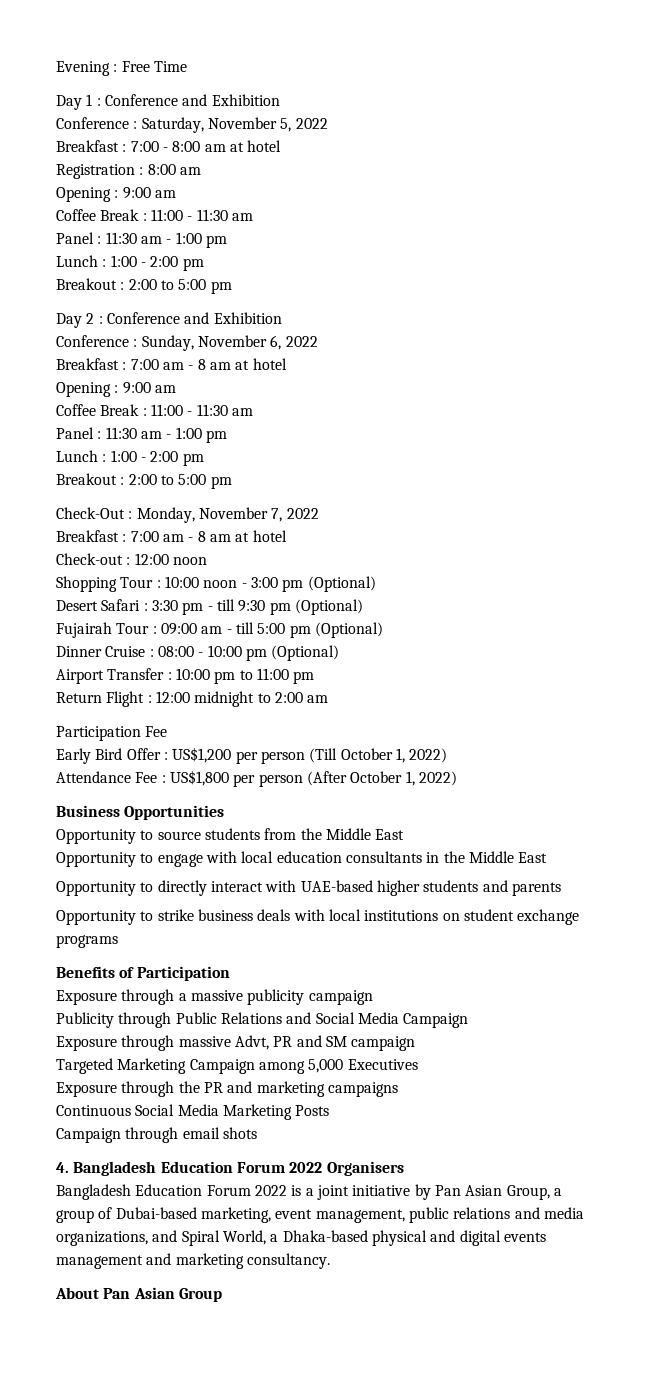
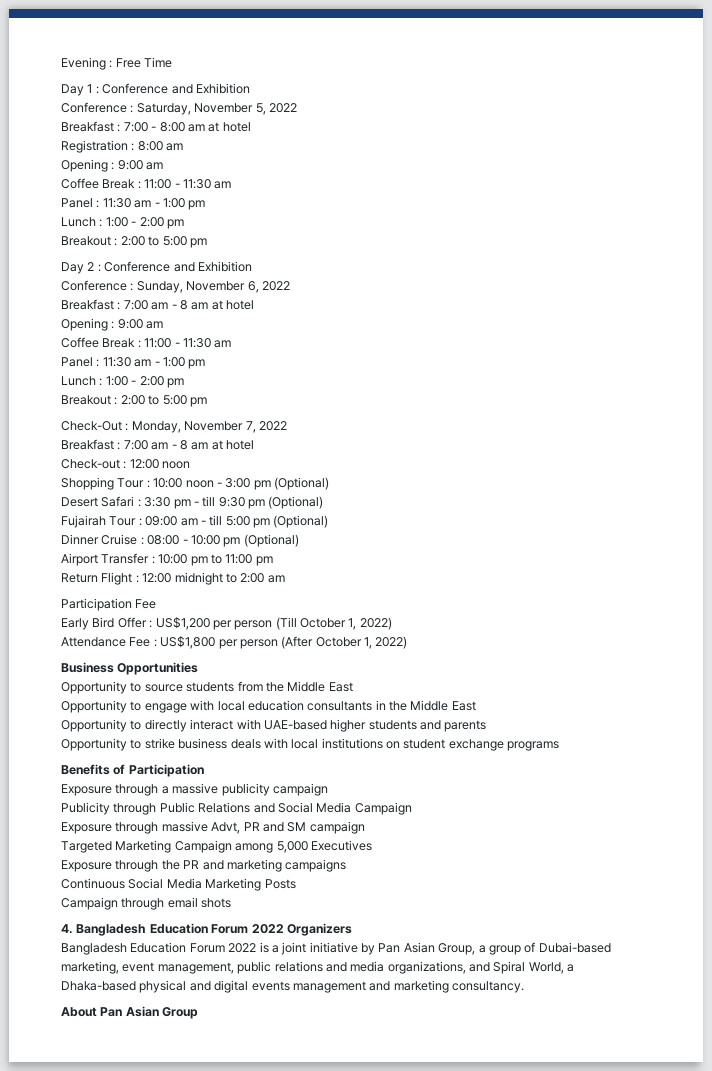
[326,1161,404,1176] Organisers -> [286,923,352,936] Organizers

